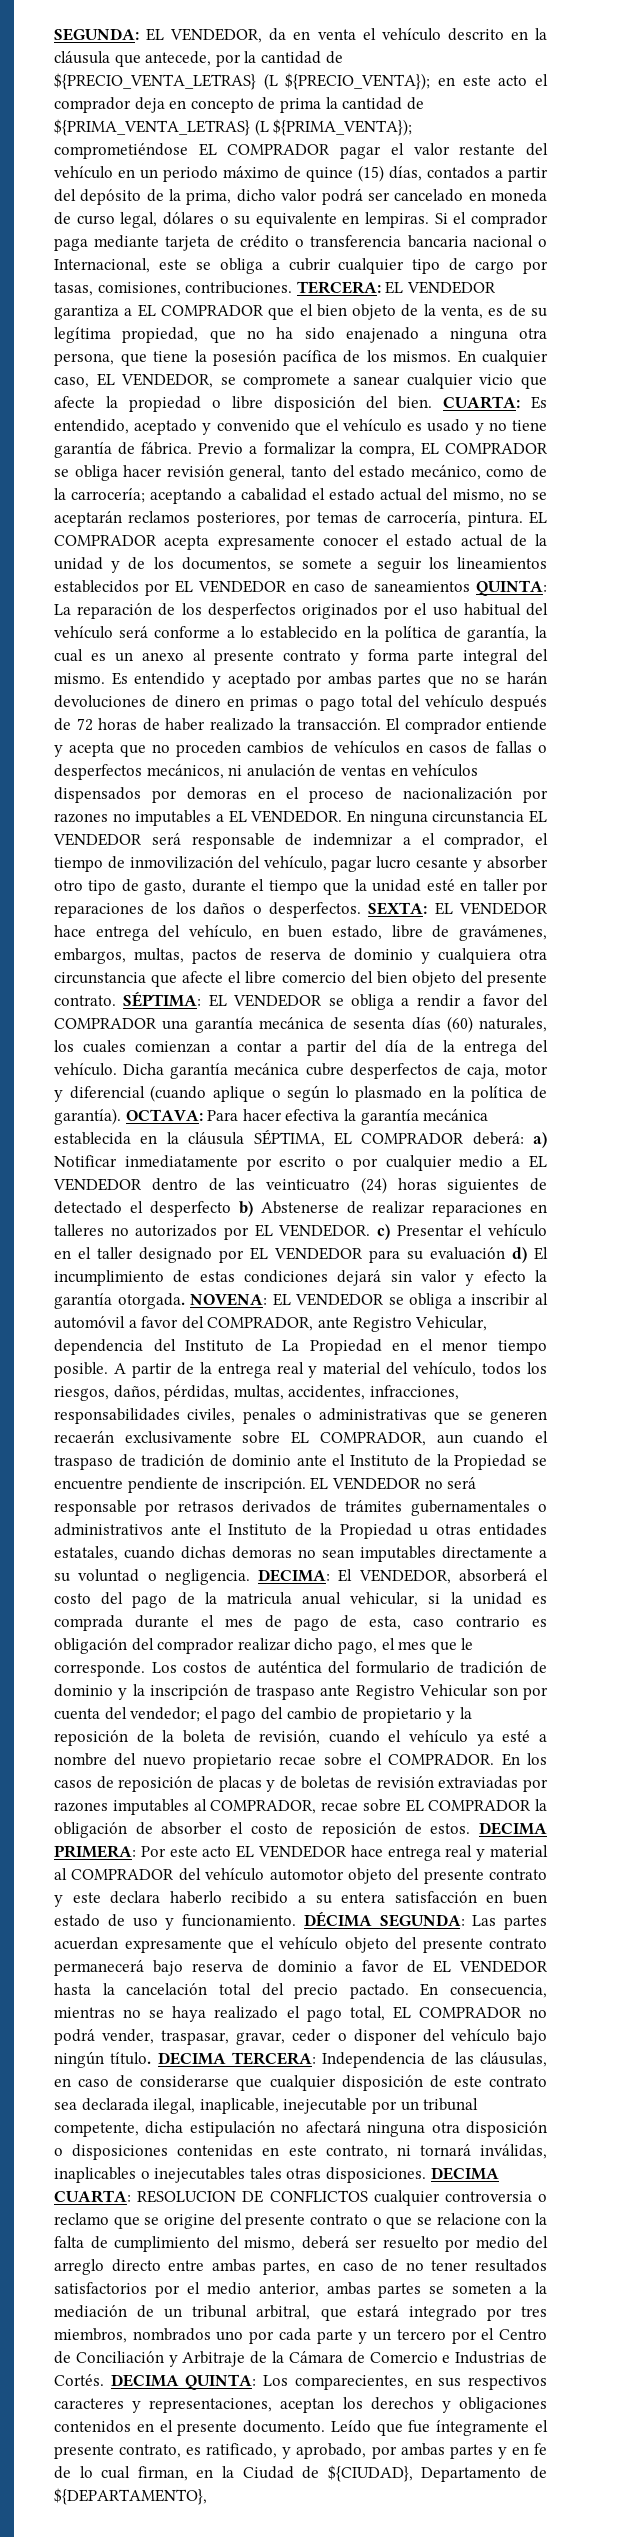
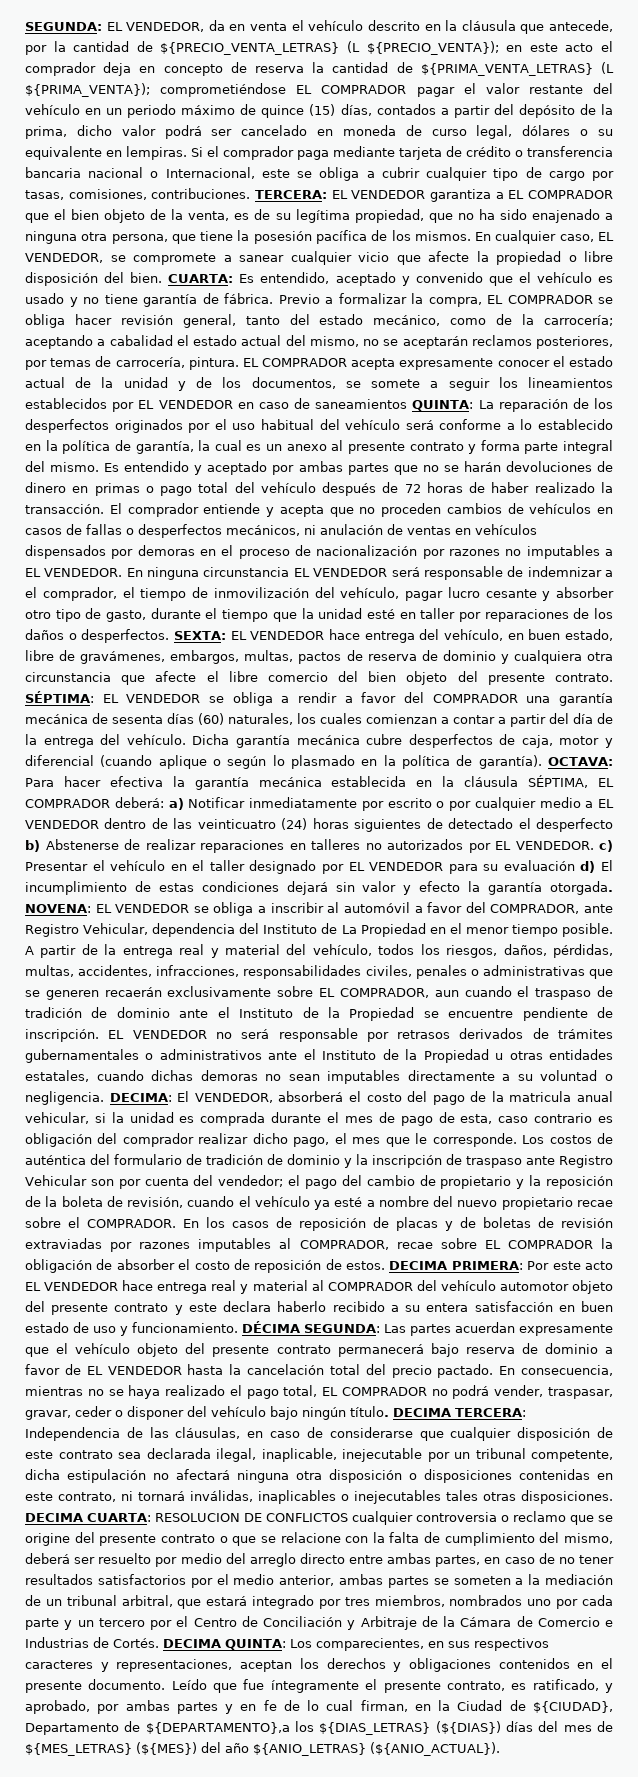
[279,98,321,113] prima -> [254,66,304,73] reserva
[54,2488,207,2505] ${DEPARTAMENTO}, -> [145,1721,613,1735] [25,1742,500,1756] ${DEPARTAMENTO},a los ${DIAS_LETRAS} (${DIAS}) días del mes de ${MES_LETRAS} (${MES}) del año ${ANIO_LETRAS} (${ANIO_ACTUAL}).

